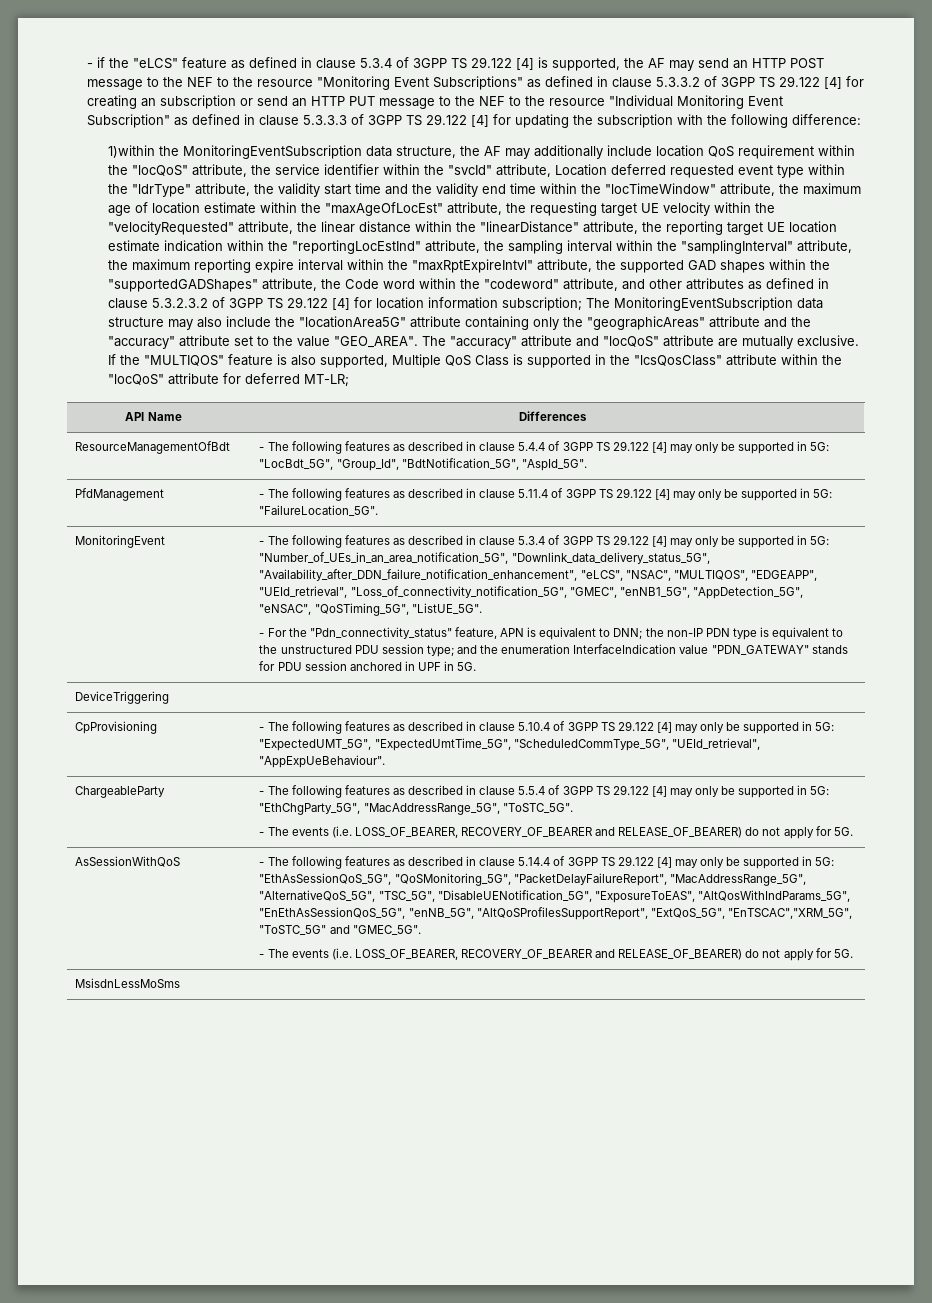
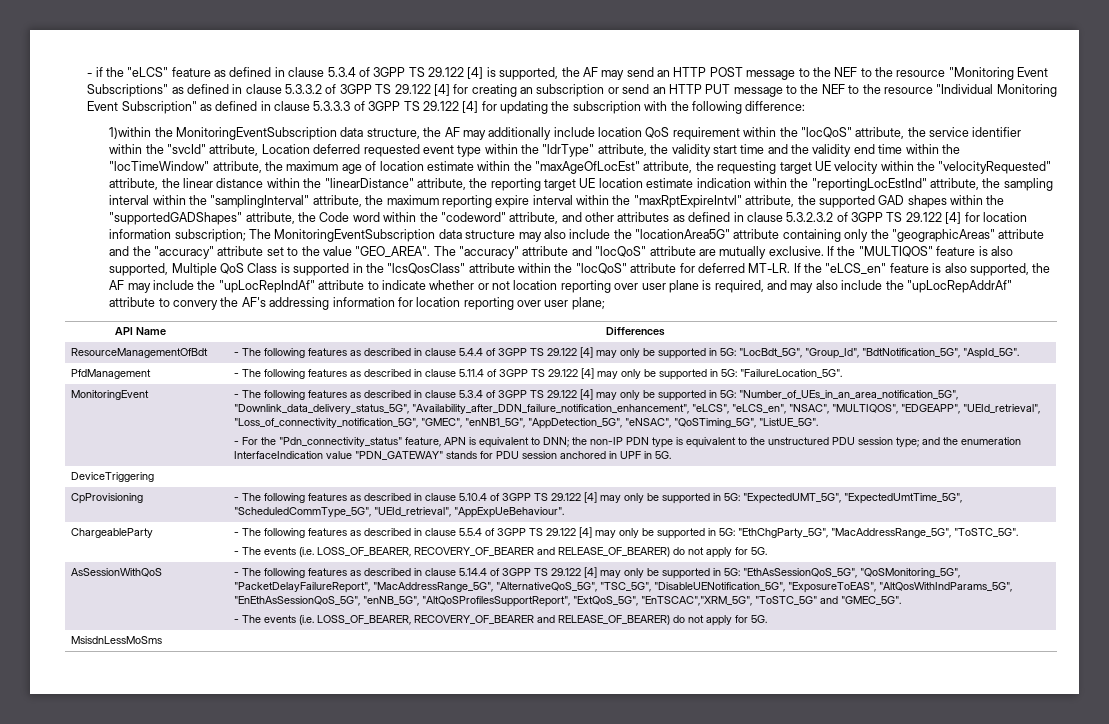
[303,374,349,387] MT-LR; -> [748,263,1051,276] [109,280,1012,293] [109,297,605,310] MT-LR. If the "eLCS_en" feature is also supported, the AF may include the "upLocRepIndAf" attribute to indicate whether or not location reporting over user plane is required, and may also include the "upLocRepAddrAf" attribute to convery the AF's addressing information for location reporting over user plane;
(623, 575) none -> [731,404,786,414] "eLCS_en",

